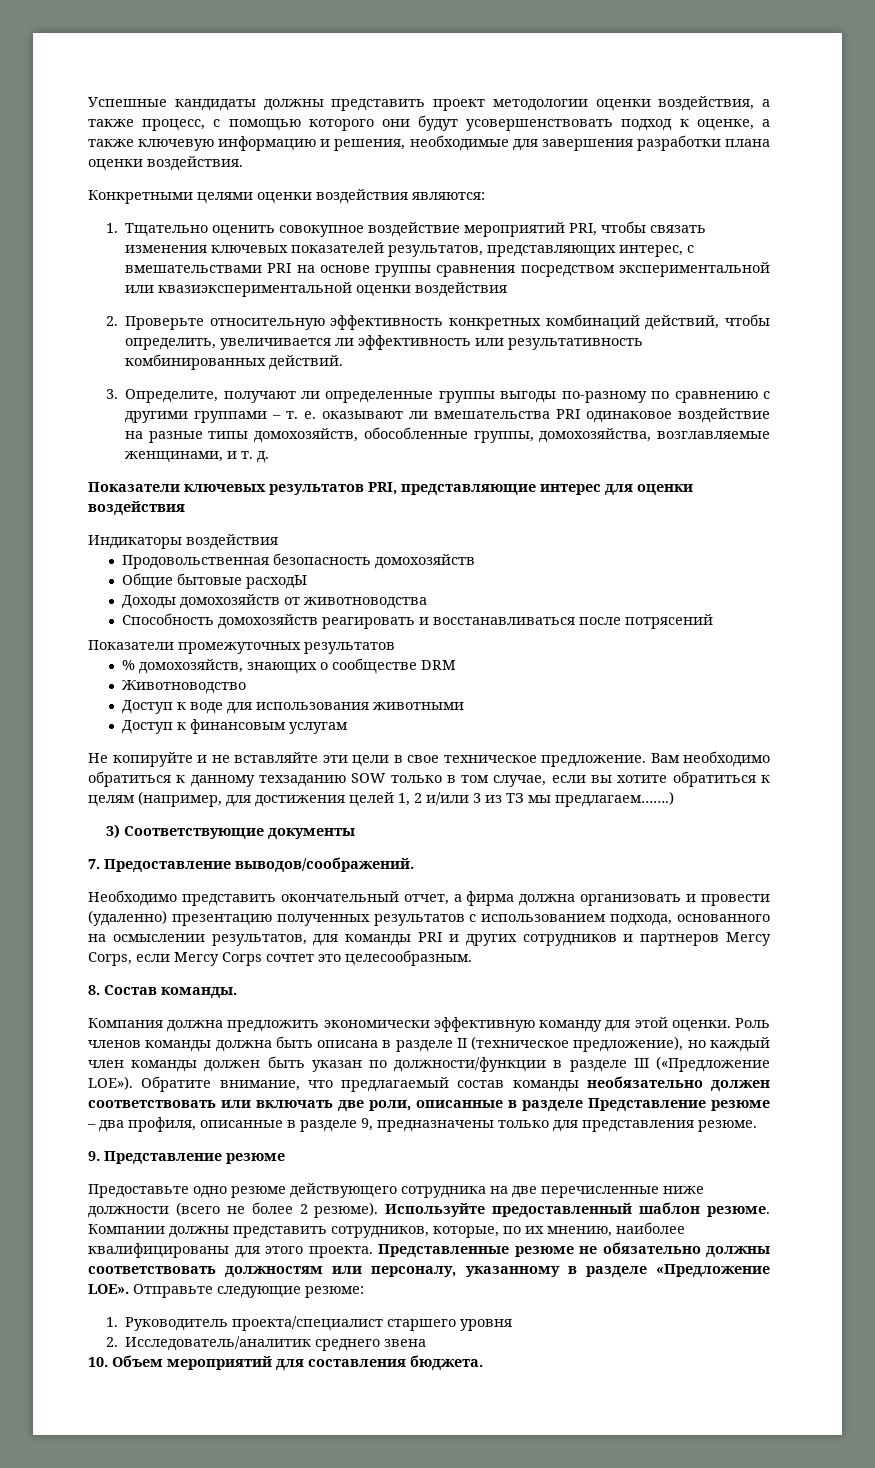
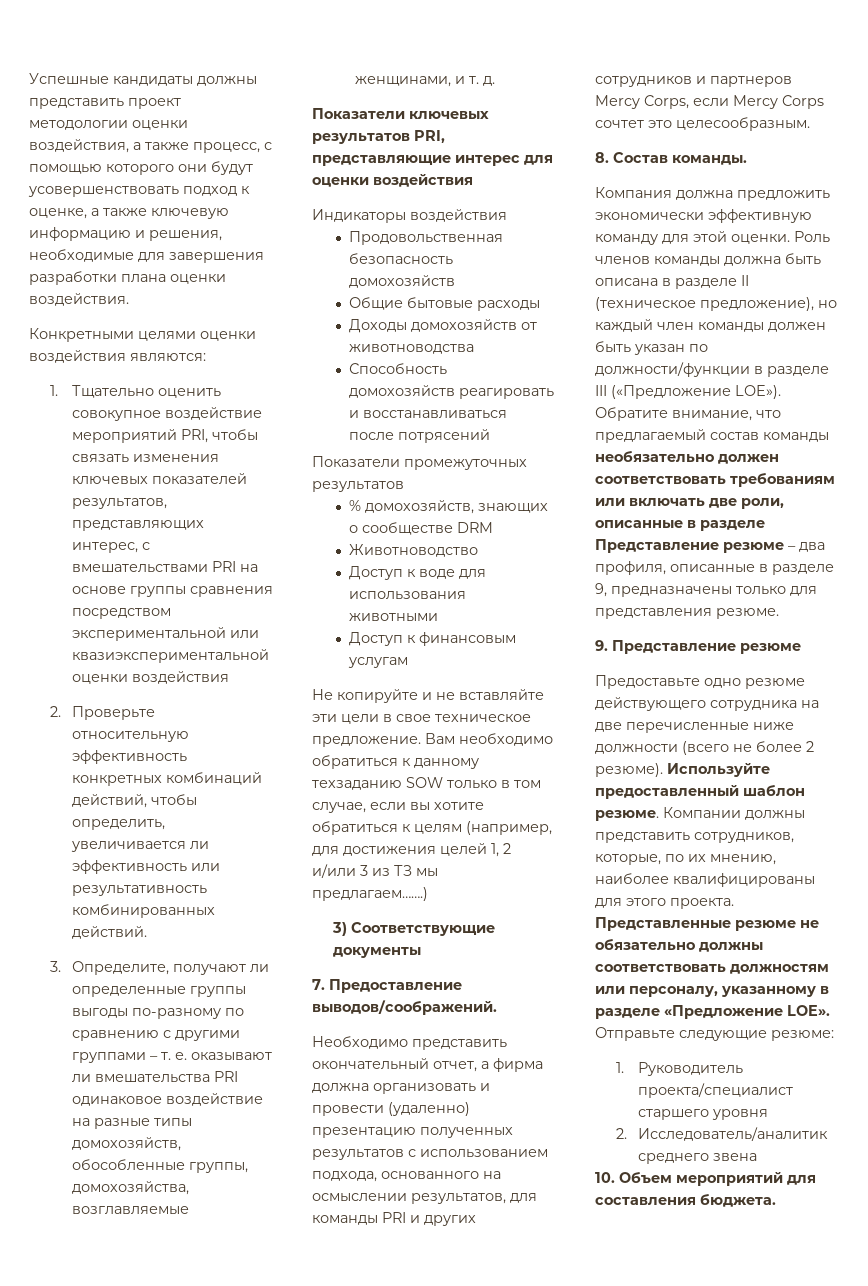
[245,575,307,589] расходЫ -> [477,300,541,311] расходы
(216, 1104) none -> [730,472,835,487] требованиям

